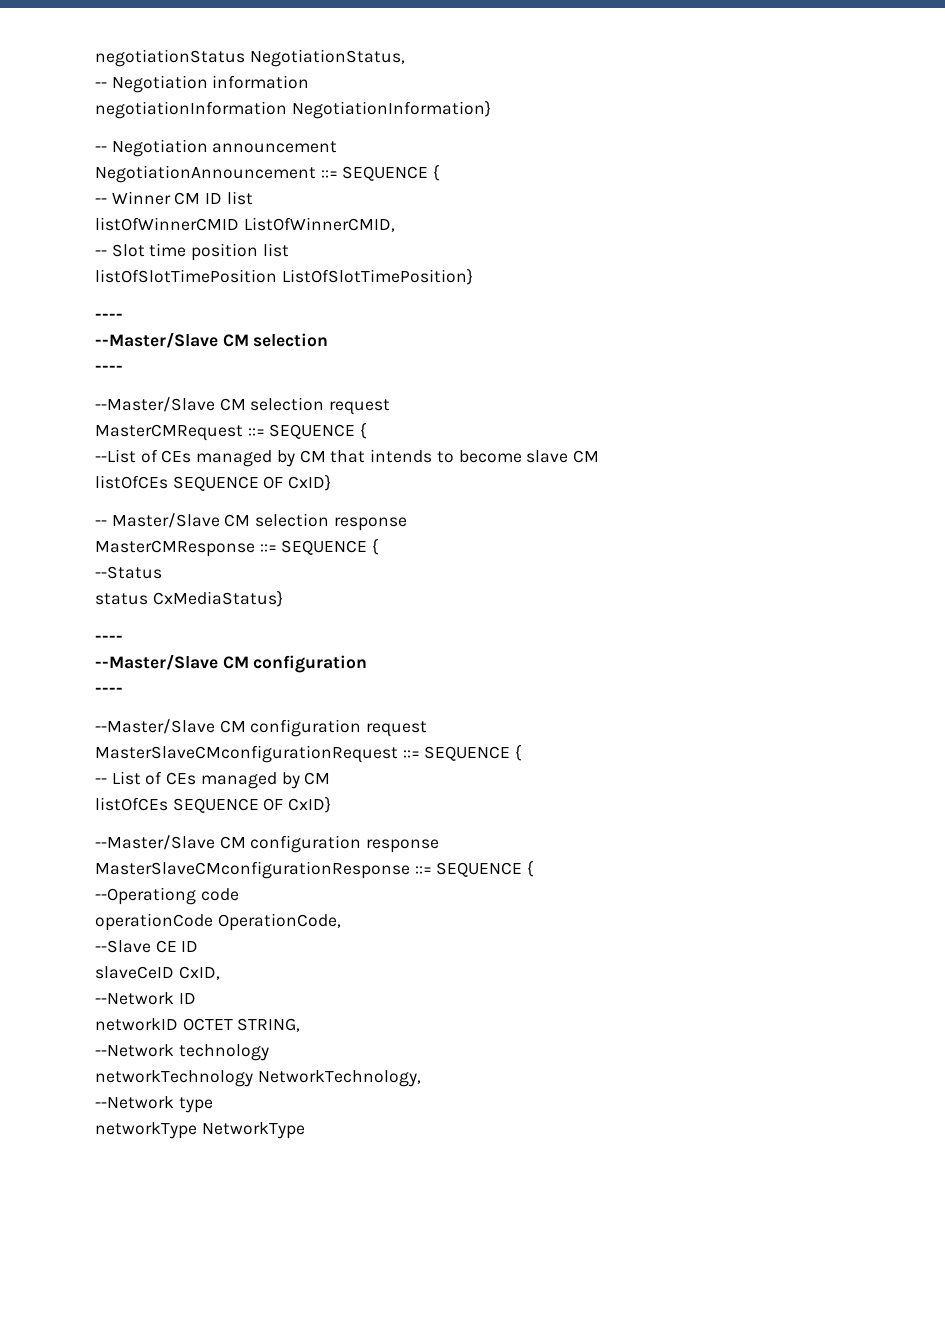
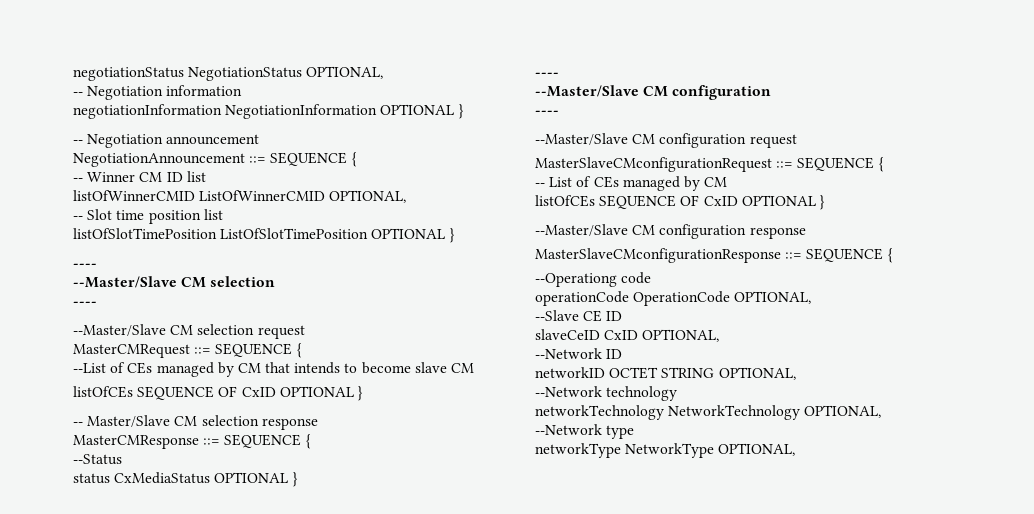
[249,49,405,67] NegotiationStatus, -> [188,66,384,81] NegotiationStatus OPTIONAL,
[291,100,491,119] NegotiationInformation} -> [225,104,464,119] NegotiationInformation OPTIONAL }
[243,217,395,232] ListOfWinnerCMID, -> [199,190,407,203] ListOfWinnerCMID OPTIONAL,
[281,268,473,285] ListOfSlotTimePosition} -> [220,228,455,243] ListOfSlotTimePosition OPTIONAL }
[288,474,332,491] CxID} -> [241,386,363,401] CxID OPTIONAL }
[152,590,283,607] CxMediaStatus} -> [114,472,298,487] CxMediaStatus OPTIONAL }
[288,796,332,813] CxID} -> [703,195,825,210] CxID OPTIONAL }
[217,913,341,931] OperationCode, -> [633,291,812,306] OperationCode OPTIONAL,
[178,966,220,980] CxID, -> [604,329,720,342] CxID OPTIONAL,
[237,1018,301,1032] STRING, -> [661,367,796,380] STRING OPTIONAL,
[257,1070,421,1087] NetworkTechnology, -> [668,405,882,420] NetworkTechnology OPTIONAL,
(305, 1130) none -> [718,443,796,456] OPTIONAL,

